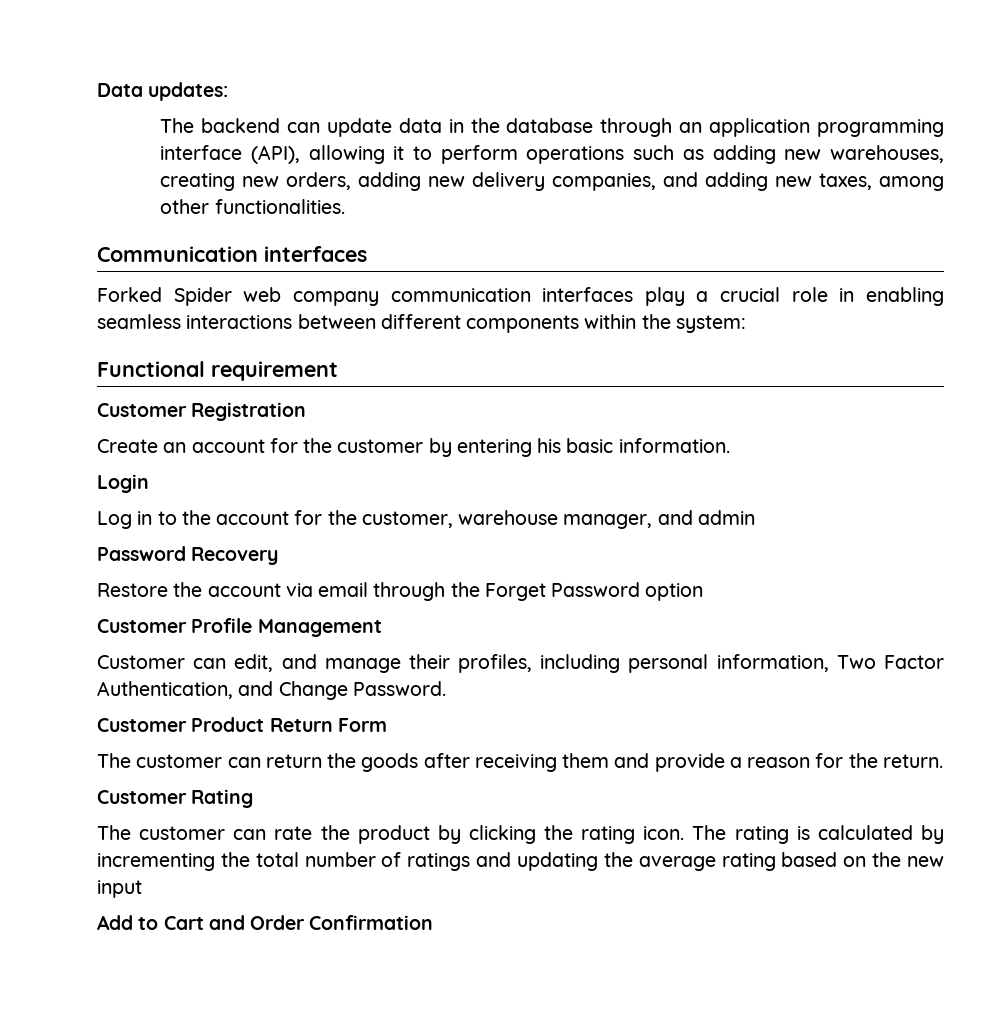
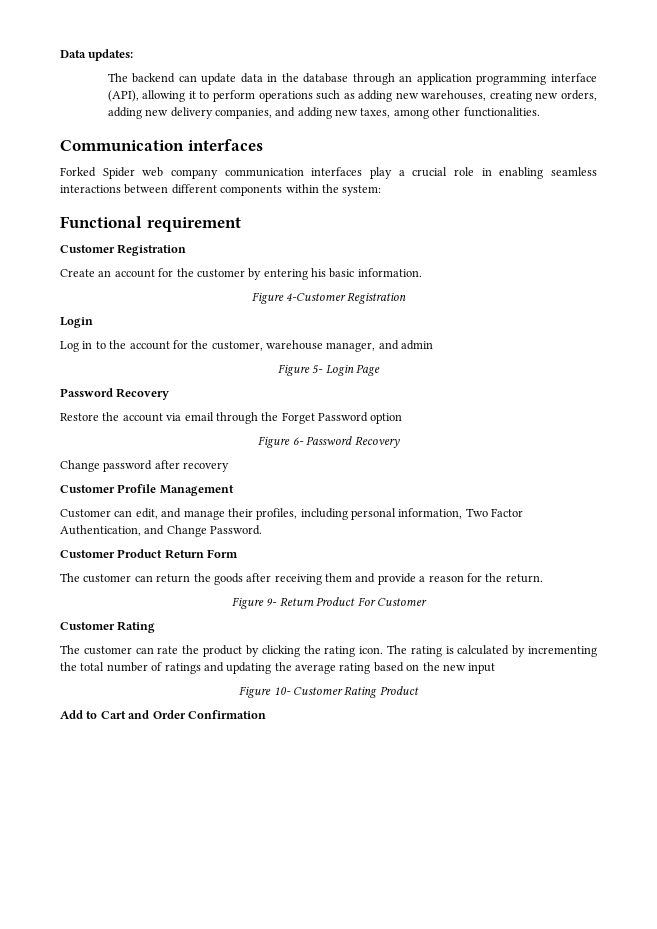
(730, 445) none -> [251,292,407,304] // Figure 4-Customer Registration
(755, 517) none -> [277,364,381,376] // Figure 5- Login Page
(704, 592) none -> [258,436,400,448] [60,460,230,472] // Figure 6- Password Recovery // Change password after recovery
(943, 761) none -> [232,597,427,609] // Figure 9- Return Product For Customer
(142, 889) none -> [239,686,419,698] // Figure 10- Customer Rating Product

